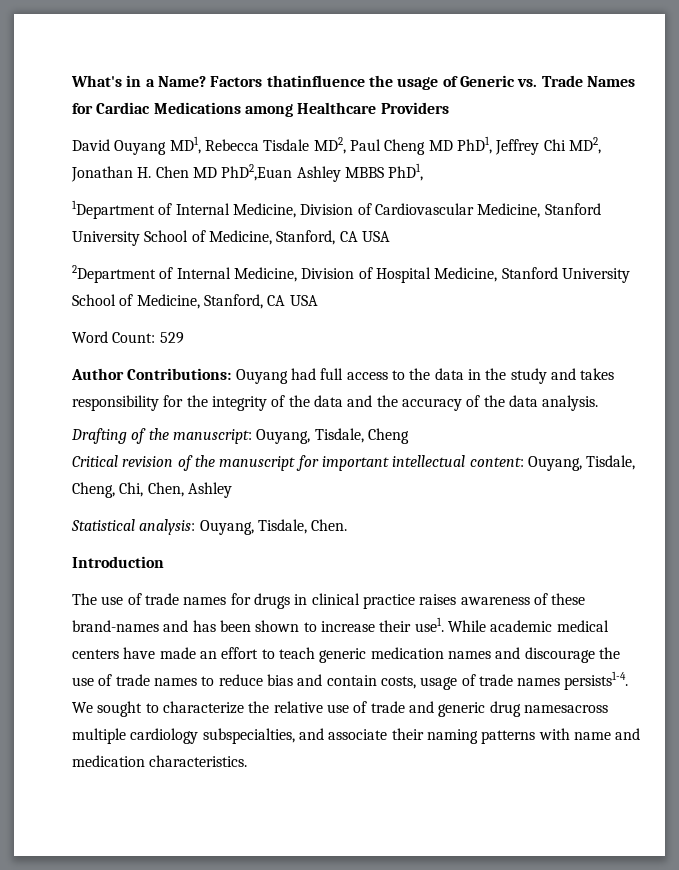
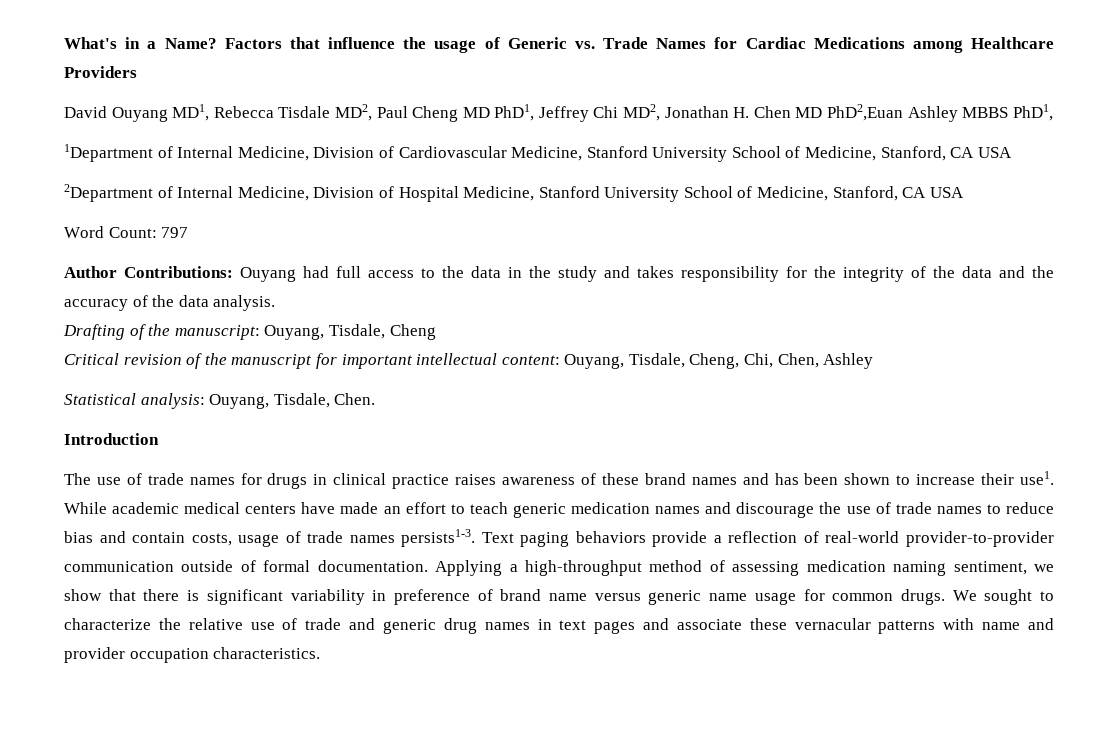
[266,75,365,87] thatinfluence -> [289,37,395,49] that influence
[159,332,184,344] 529 -> [161,227,189,238] 797
[72,620,159,632] brand-names -> [644,473,737,485] brand names
[564,671,629,690] persists1-4. -> [401,529,1054,547] [64,560,1054,576] [64,589,945,605] persists1-3. Text paging behaviors provide a reflection of real-world provider-to-provider communication outside of formal documentation. Applying a high-throughput method of assessing medication naming sentiment, we show that there is significant variability in preference of brand name versus generic name usage for common drugs.
[523,705,608,713] [72,728,478,744] namesacross multiple cardiology subspecialties, and associate their naming -> [484,618,871,634] names in text pages and associate these vernacular
[72,755,145,767] medication -> [64,647,209,663] provider occupation

